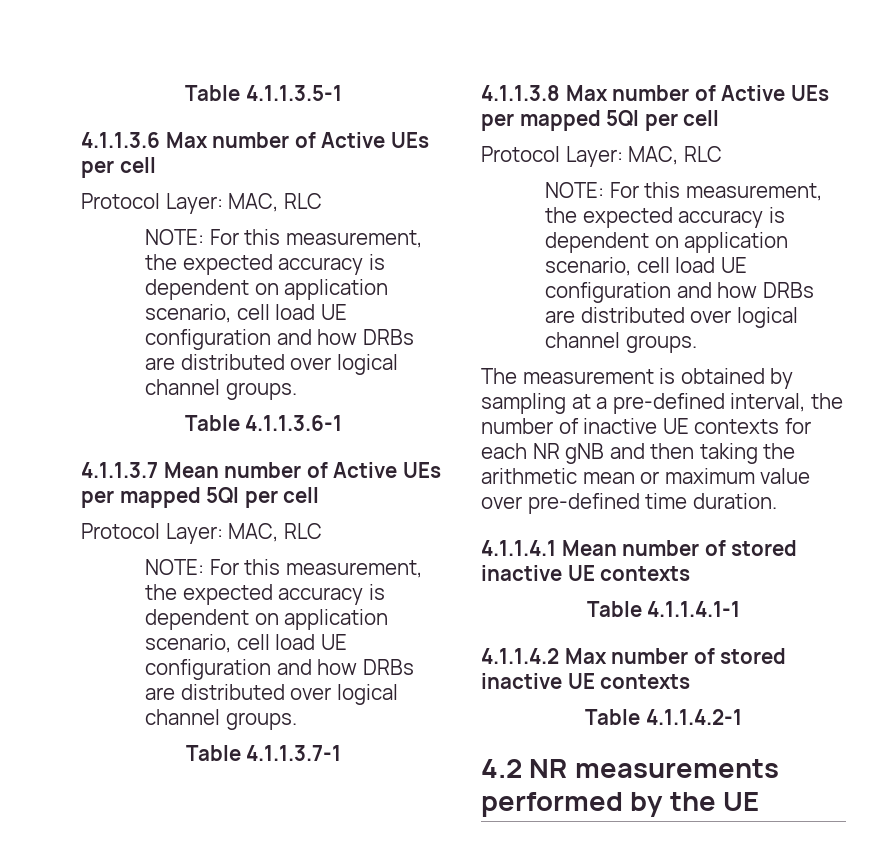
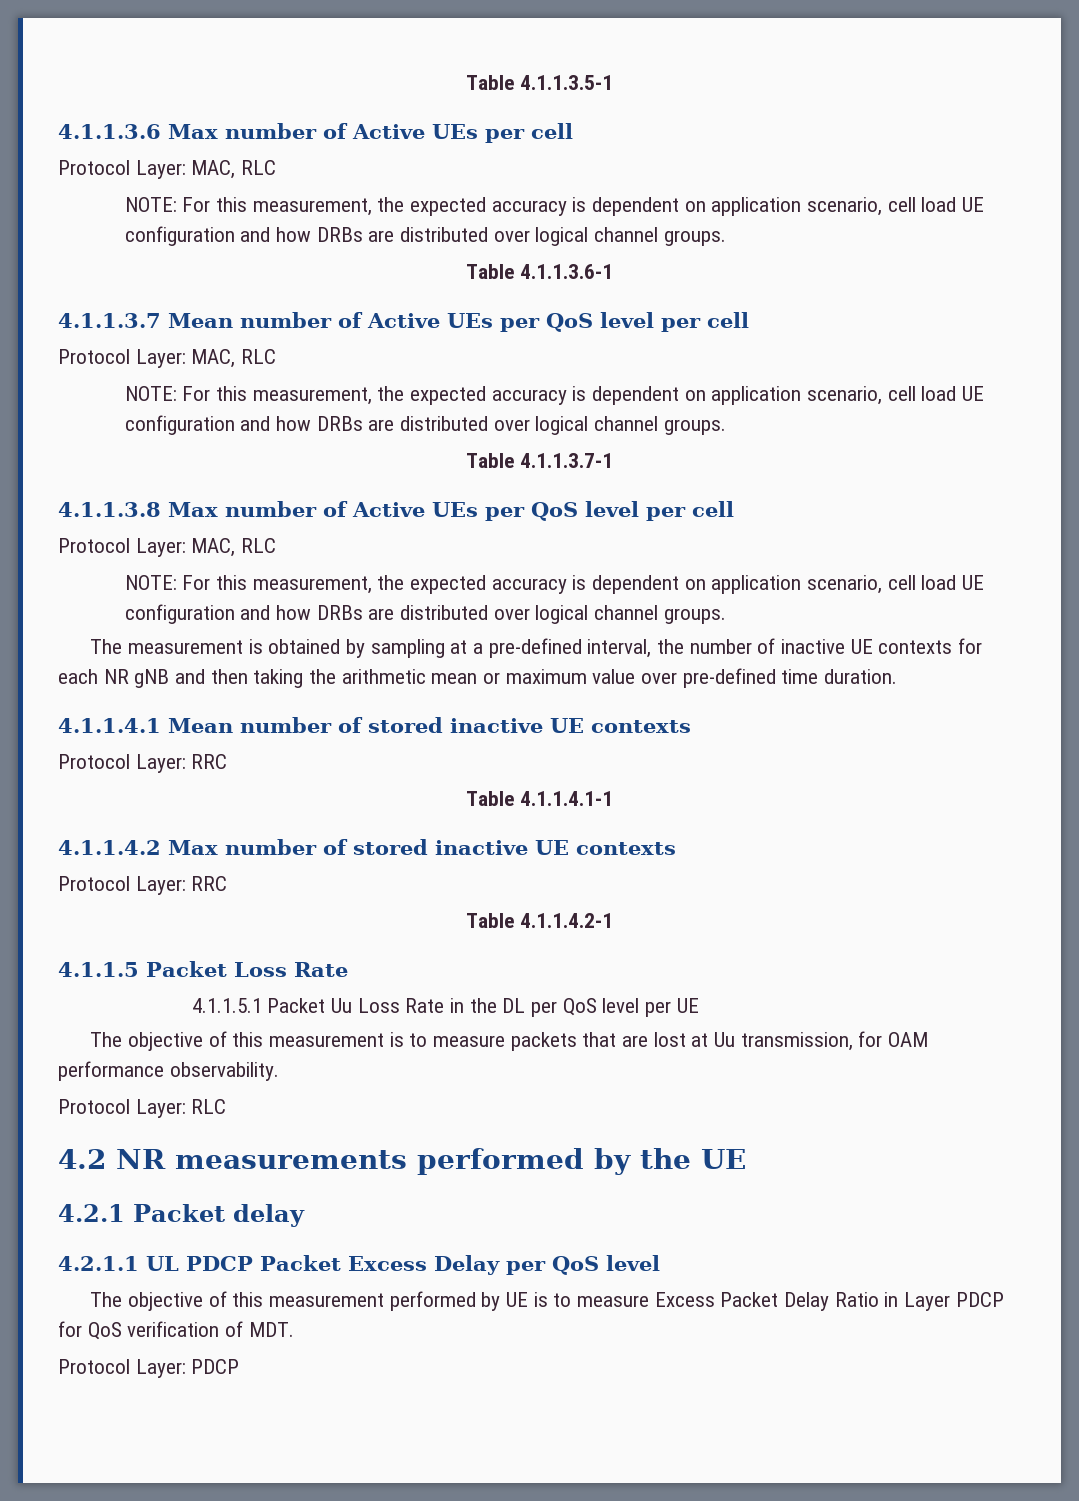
[119,487,240,508] mapped 5QI -> [546,312,654,332] QoS level
[519,110,640,131] mapped 5QI -> [531,501,639,521] QoS level
(691, 573) none -> [58,754,228,773] // Protocol Layer: RRC
(691, 681) none -> [58,876,228,895] // Protocol Layer: RRC
(742, 717) none -> [58,961,348,977] [191,998,699,1017] [90,1031,929,1051] [58,1061,279,1081] [58,1099,227,1118] // 4.1.1.5 Packet Loss Rate // 4.1.1.5.1 Packet Uu Loss Rate in the DL per QoS level per UE // The objective of this measurement is to measure packets that are lost at Uu transmission, for OAM performance observability. // Protocol Layer: RLC
(760, 801) none -> [58,1204,305,1227] [58,1255,660,1275] [90,1291,1004,1311] [58,1321,294,1340] [58,1359,240,1378] // 4.2.1 Packet delay // 4.2.1.1 UL PDCP Packet Excess Delay per QoS level // The objective of this measurement performed by UE is to measure Excess Packet Delay Ratio in Layer PDCP for QoS verification of MDT. // Protocol Layer: PDCP

